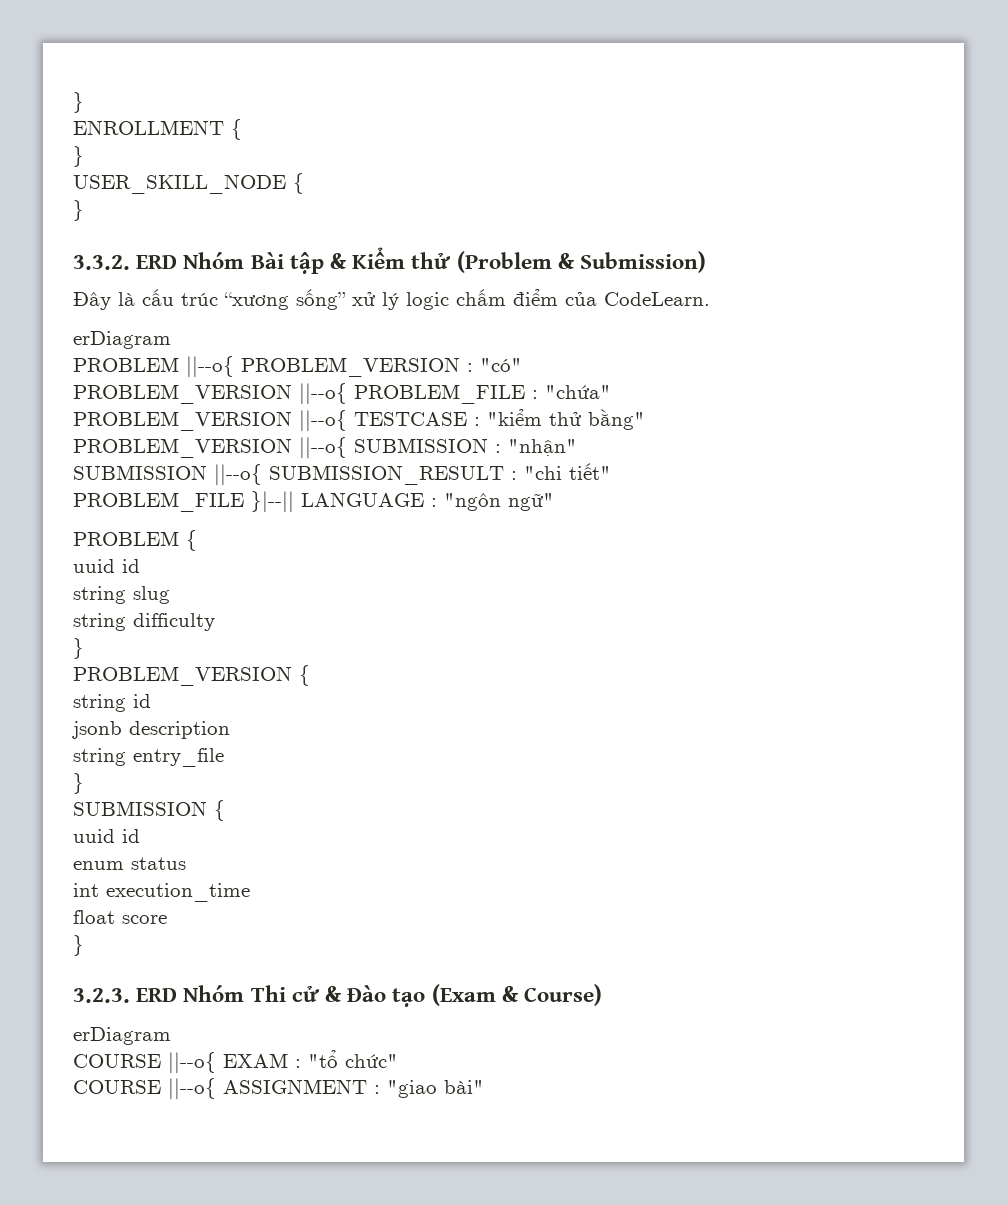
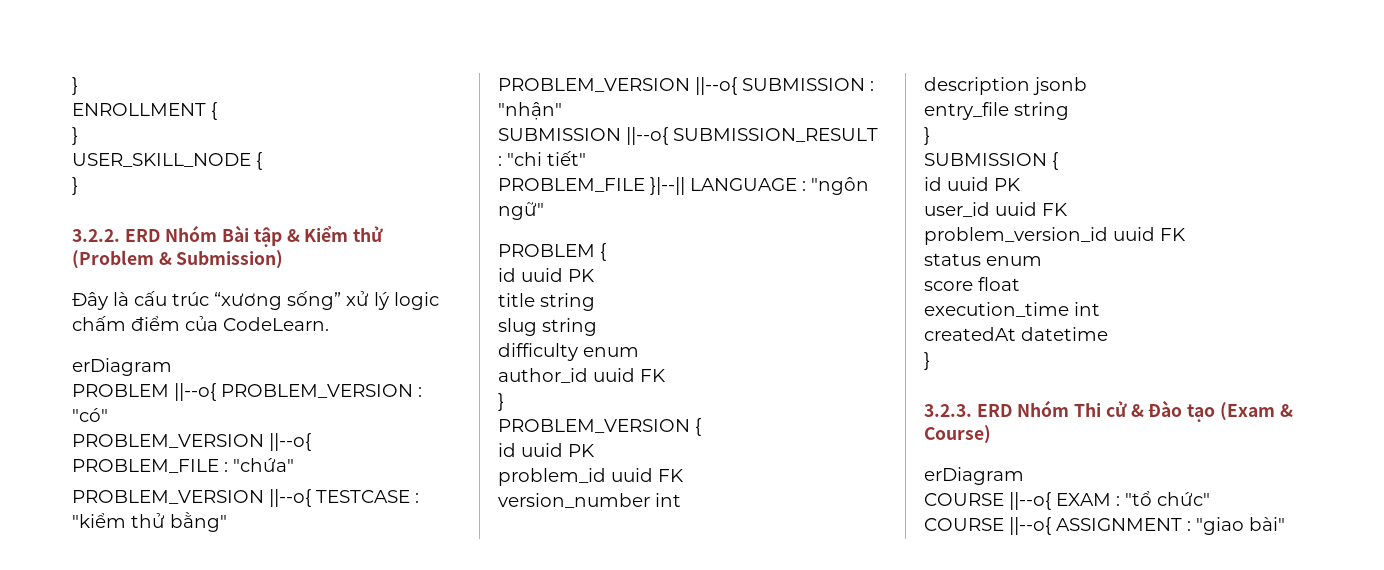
[73,255,130,270] 3.3.2. -> [72,229,120,242] 3.2.2.
[73,559,140,573] [73,586,126,604] uuid id // string -> [498,268,595,282] [498,293,595,311] id uuid PK // title string //
[73,613,126,631] // string -> [542,318,597,336] string //
(215, 622) none -> [583,347,639,357] [498,368,666,383] enum // author_id uuid FK
[73,694,151,712] [72,721,230,739] [73,748,224,767] [73,773,84,794] [73,800,225,821] [73,829,140,843] [73,857,186,870] [73,883,250,902] [73,910,167,924] string id // jsonb description // string entry_file // } // SUBMISSION { // uuid id // enum status // int execution_time // float score -> [498,443,595,457] [498,468,684,486] [498,493,681,508] [924,77,1087,95] [924,102,1069,120] [924,127,930,145] [924,152,1058,170] [924,177,1021,191] [924,202,1068,217] [924,227,1186,245] [924,253,1042,266] [924,277,1020,291] [924,302,1100,317] [924,327,1108,341] id uuid PK // problem_id uuid FK // version_number int // description jsonb // entry_file string // } // SUBMISSION { // id uuid PK // user_id uuid FK // problem_version_id uuid FK // status enum // score float // execution_time int // createdAt datetime

